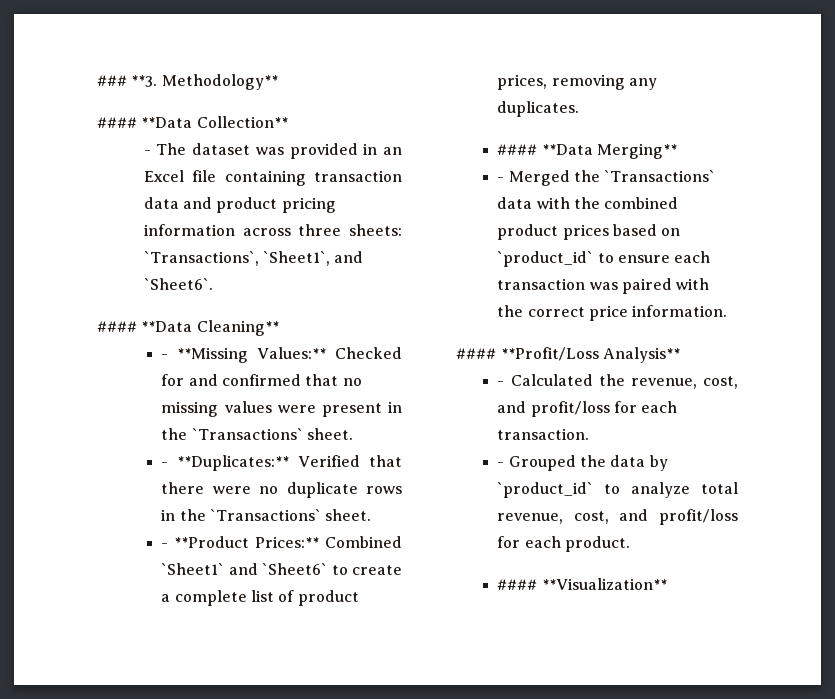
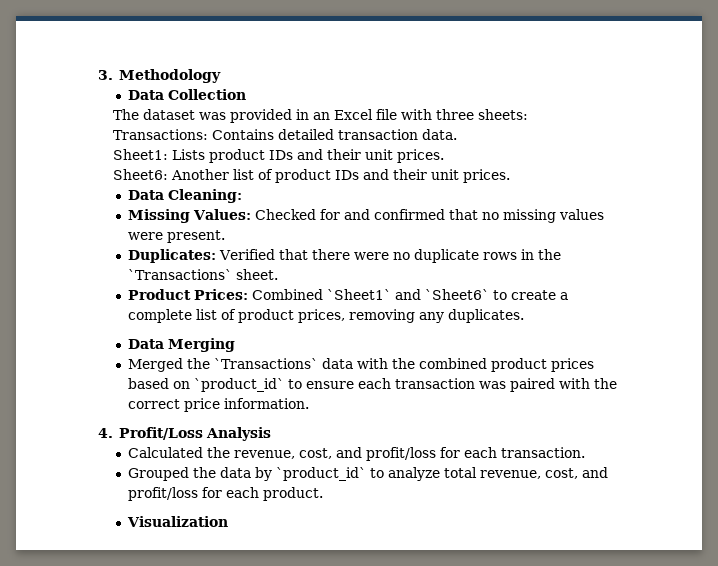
[97,74,278,90] [97,116,288,128] [143,150,151,155] ### **3. Methodology** // #### **Data Collection** // - -> [97,69,222,83] [128,89,247,100] 3. Methodology // Data Collection //
[224,170,402,186] [143,197,336,213] [143,224,402,236] [143,251,364,266] [143,278,213,290] [97,320,279,336] [161,347,327,363] containing transaction data and product pricing information across three sheets: `Transactions`, `Sheet1`, and `Sheet6`. // #### **Data Cleaning** // - **Missing Values:** -> [401,109,529,120] [113,129,458,140] [113,149,445,163] [113,169,511,183] [128,189,243,203] [128,209,252,223] with three sheets: // Transactions: Contains detailed transaction data. // Sheet1: Lists product IDs and their unit prices. // Sheet6: Another list of product IDs and their unit prices. // Data Cleaning: // Missing Values:
[321,401,402,417] [161,428,353,440] [161,455,290,471] present in the `Transactions` sheet. // - **Duplicates:** -> [167,230,226,243] [128,249,217,263] present. // Duplicates:
[161,536,320,548] - **Product Prices:** -> [128,289,249,300] Product Prices:
[497,143,677,159] [497,177,505,182] #### **Data Merging** // - -> [128,338,236,352] Data Merging //
[456,347,681,363] [497,381,505,386] #### **Profit/Loss Analysis** // - -> [97,427,272,441] 4. Profit/Loss Analysis //
[497,462,505,467] - -> (586, 452) none
[497,578,667,590] #### **Visualization** -> [127,516,229,527] Visualization

